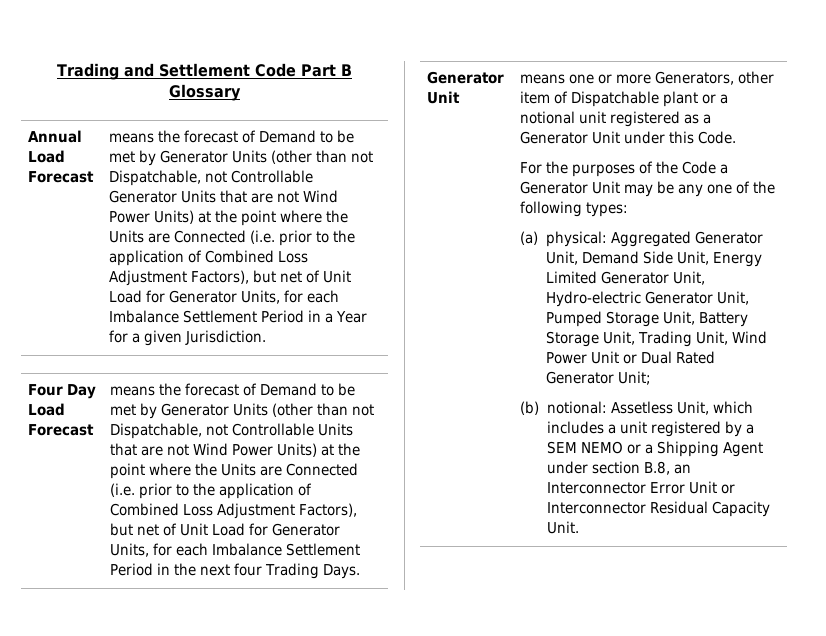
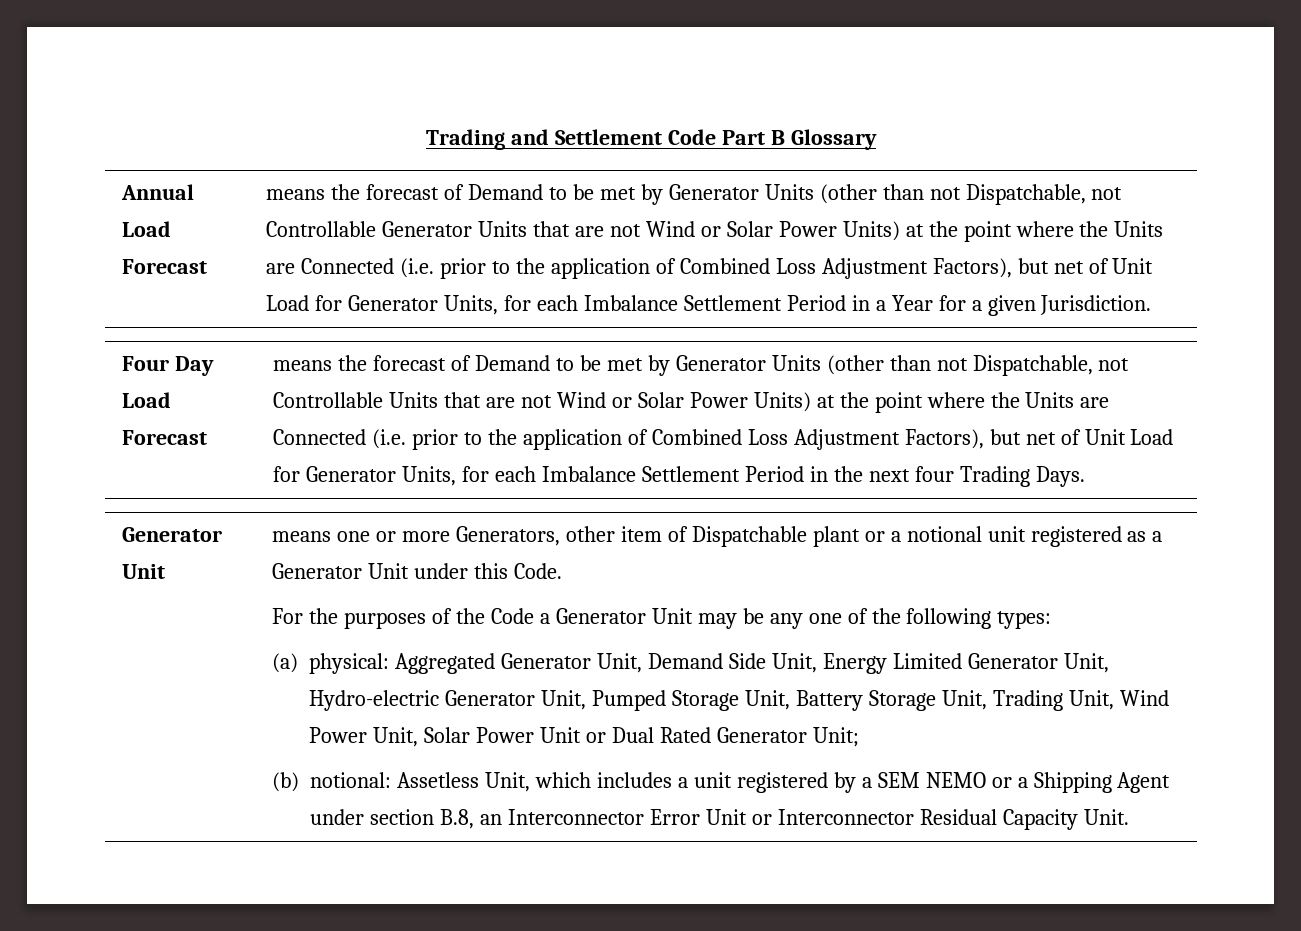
(339, 196) none -> [700,221,773,237] or Solar
(229, 449) none -> [611,392,684,408] or Solar
(587, 358) none -> [373,727,535,747] Unit, Solar Power

